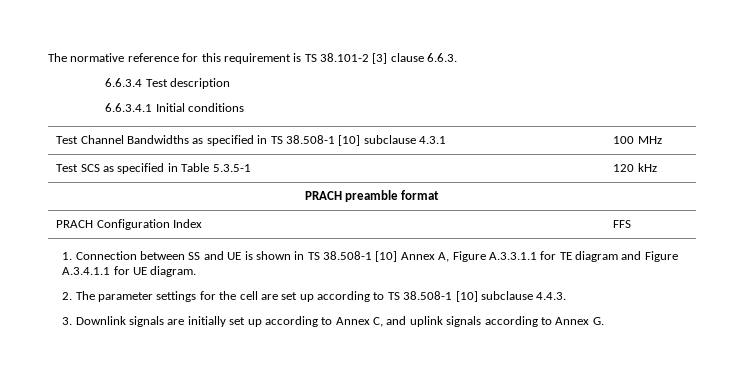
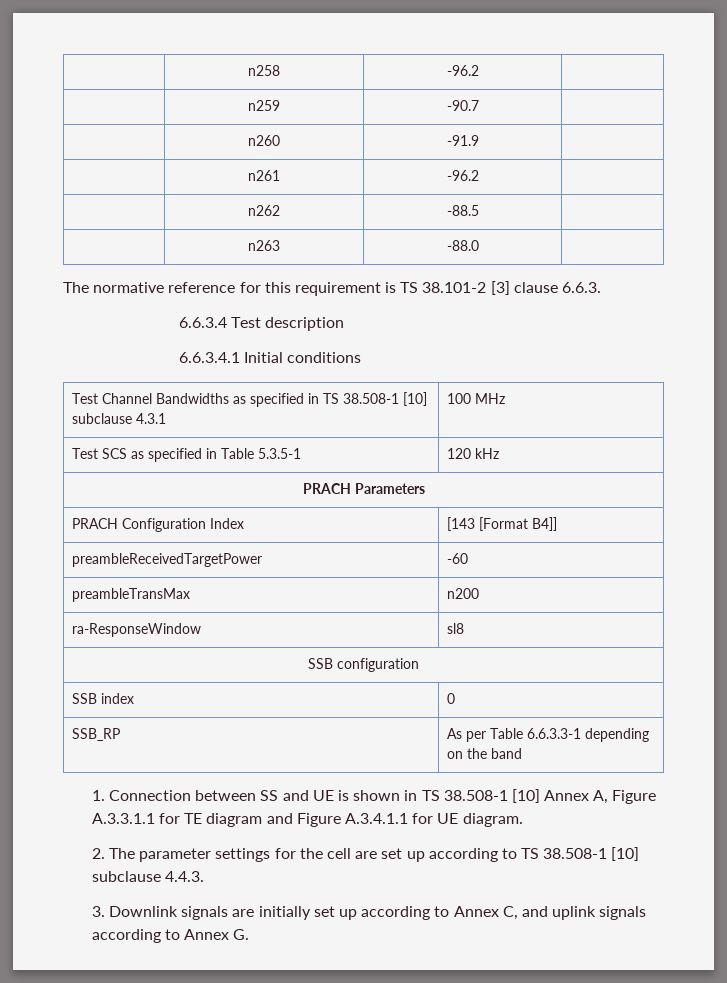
(48, 57) none -> [248,65,280,76] [446,65,479,76] [248,100,280,111] [446,100,479,111] [248,135,280,146] [446,135,479,146] [248,170,280,181] [446,170,479,181] [248,205,280,216] [446,205,479,216] [248,240,280,251] [446,240,479,251] | n258 | -96.2 | // | n259 | -90.7 | // | n260 | -91.9 | // | n261 | -96.2 | // | n262 | -88.5 | // | n263 | -88.0 | //
[345,190,440,202] preamble format -> [354,483,425,494] Parameters
[613,220,632,228] FFS -> [447,517,558,531] [72,553,263,567] [447,553,469,564] [72,588,191,602] [447,588,480,599] [72,623,202,637] [447,623,465,634] [308,658,419,672] [72,693,135,704] [447,693,456,704] [72,728,121,741] [447,728,650,742] [447,748,523,759] [143 [Format B4]] // preambleReceivedTargetPower | -60 // preambleTransMax | n200 // ra-ResponseWindow | sl8 // SSB configuration // SSB index | 0 // SSB_RP | As per Table 6.6.3.3-1 depending on the band

